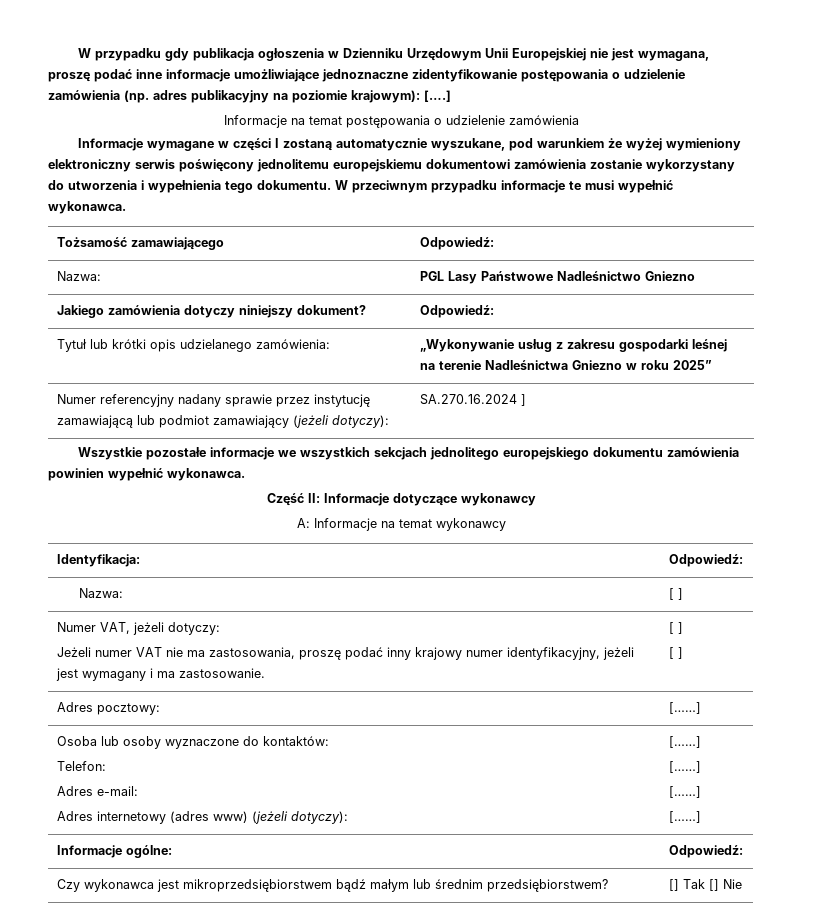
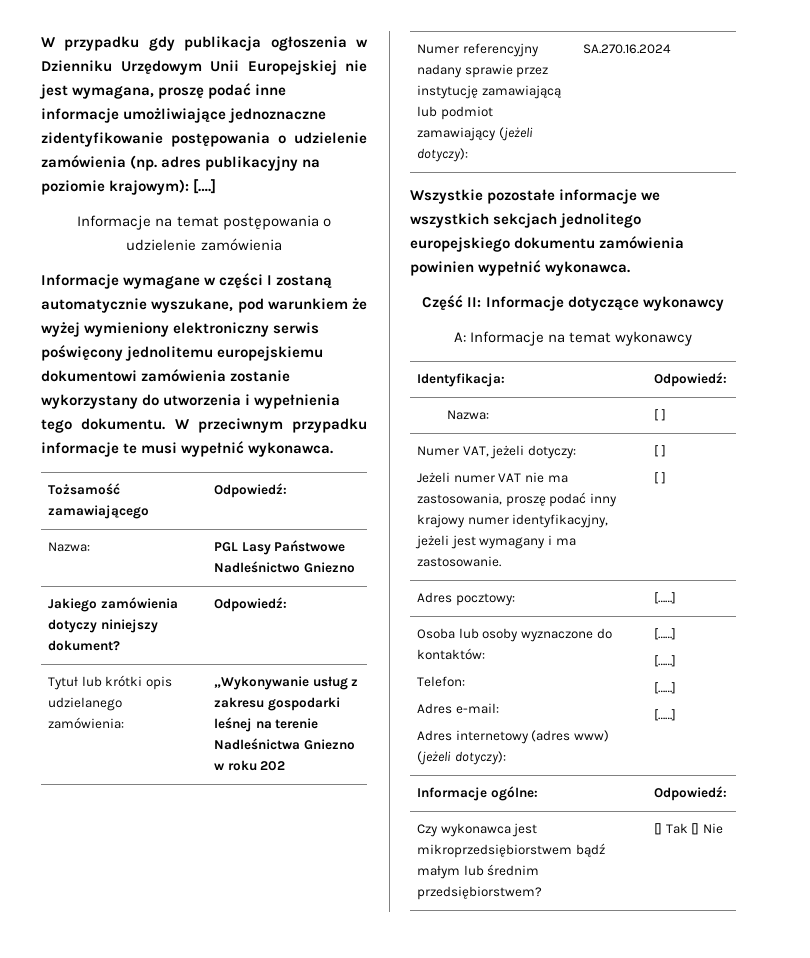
[672,360,712,370] 2025” -> [260,761,286,771] 202
[520,394,526,406] ] -> (671, 49) none

